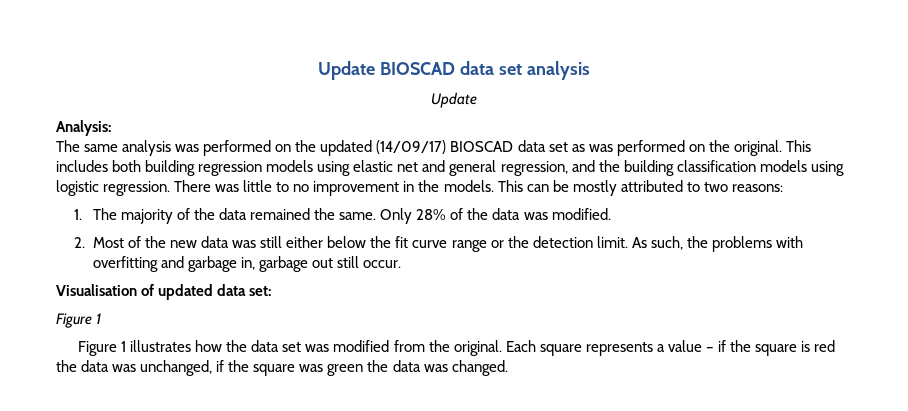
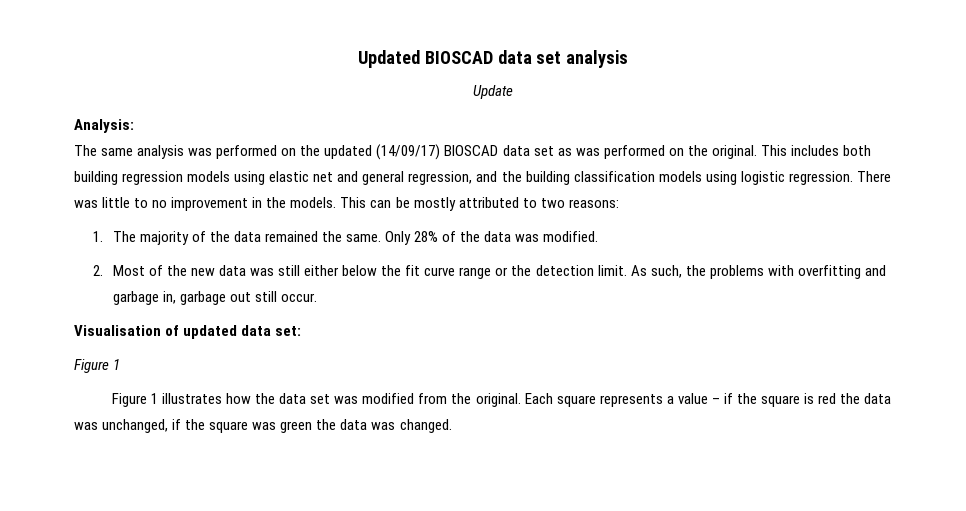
[318,61,376,80] Update -> [357,50,420,68] Updated

